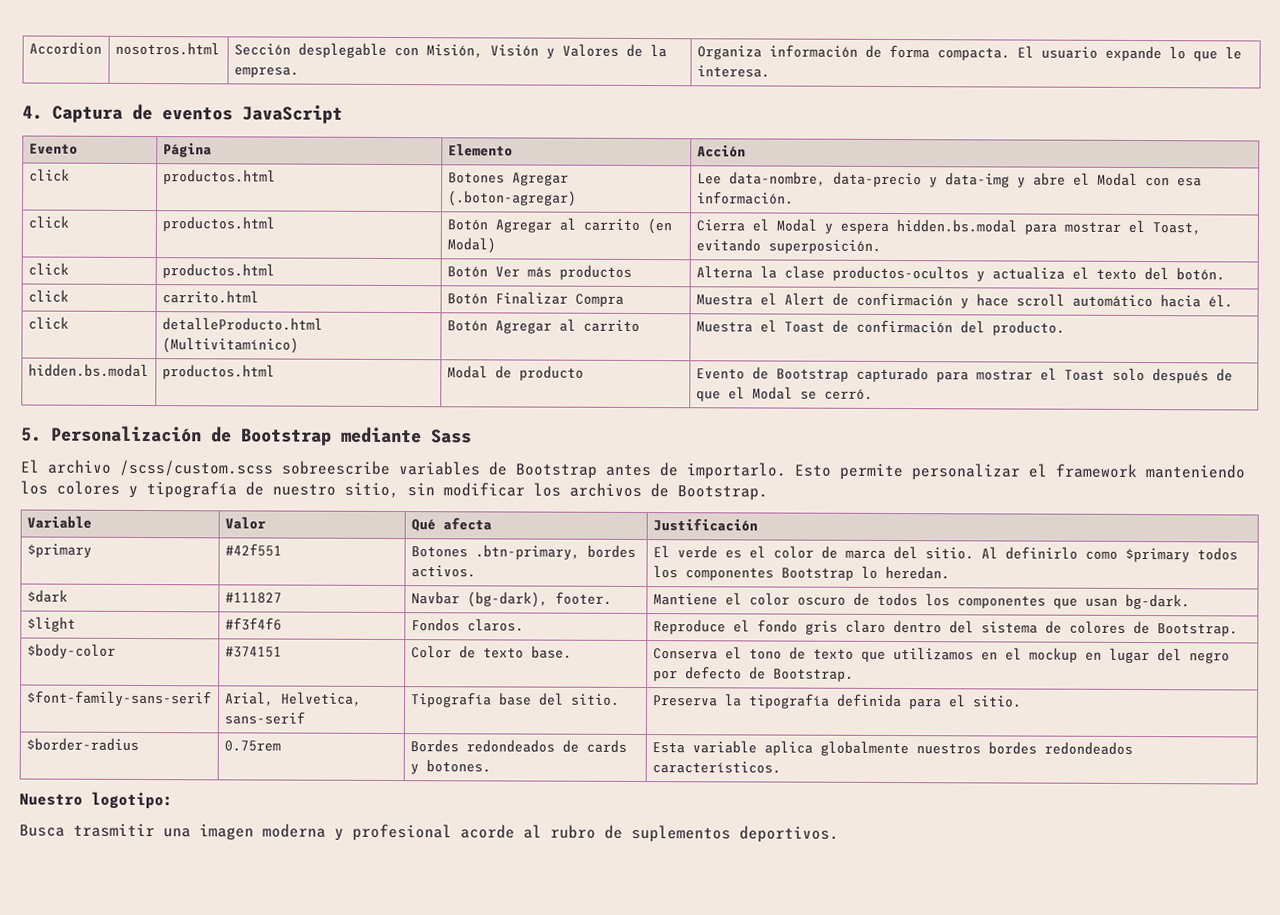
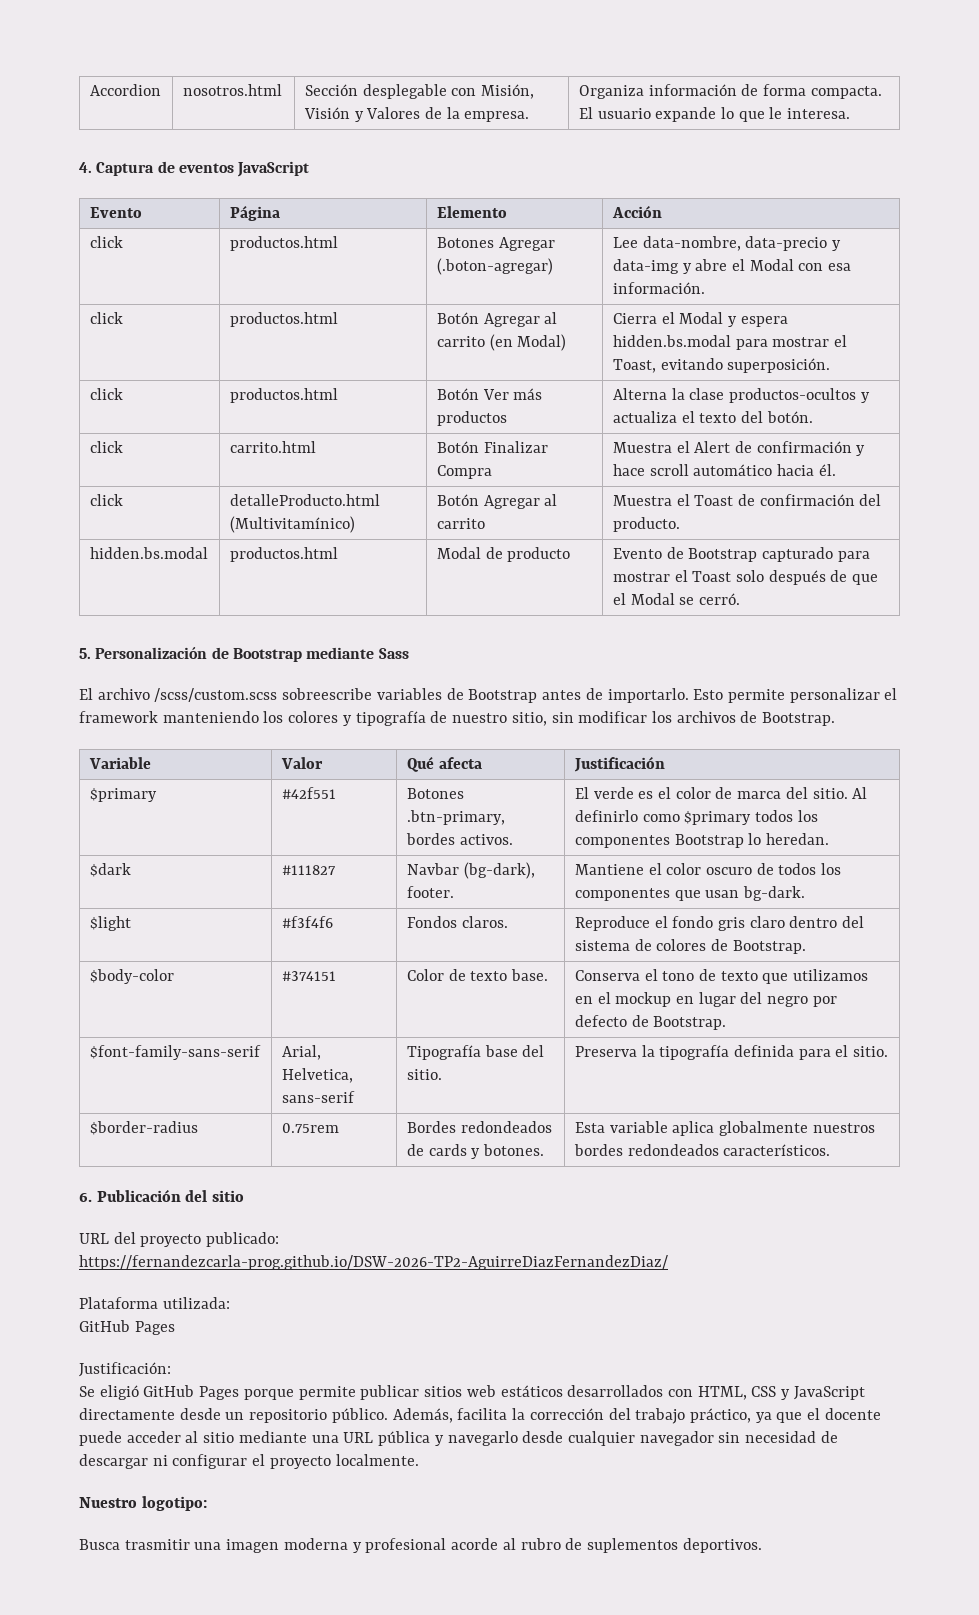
(781, 767) none -> [79,1189,245,1202] [79,1232,280,1247] [79,1255,668,1270] [79,1297,230,1309] [79,1320,175,1335] [79,1362,171,1377] [79,1385,865,1400] [79,1408,881,1424] [79,1431,838,1446] [79,1454,419,1469] // 6. Publicación del sitio // URL del proyecto publicado: // https://fernandezcarla-prog.github.io/DSW-2026-TP2-AguirreDiazFernandezDiaz/ // Plataforma utilizada: // GitHub Pages // Justificación: // Se eligió GitHub Pages porque permite publicar sitios web estáticos desarrollados con HTML, CSS y JavaScript directamente desde un repositorio público. Además, facilita la corrección del trabajo práctico, ya que el docente puede acceder al sitio mediante una URL pública y navegarlo desde cualquier navegador sin necesidad de descargar ni configurar el proyecto localmente.

